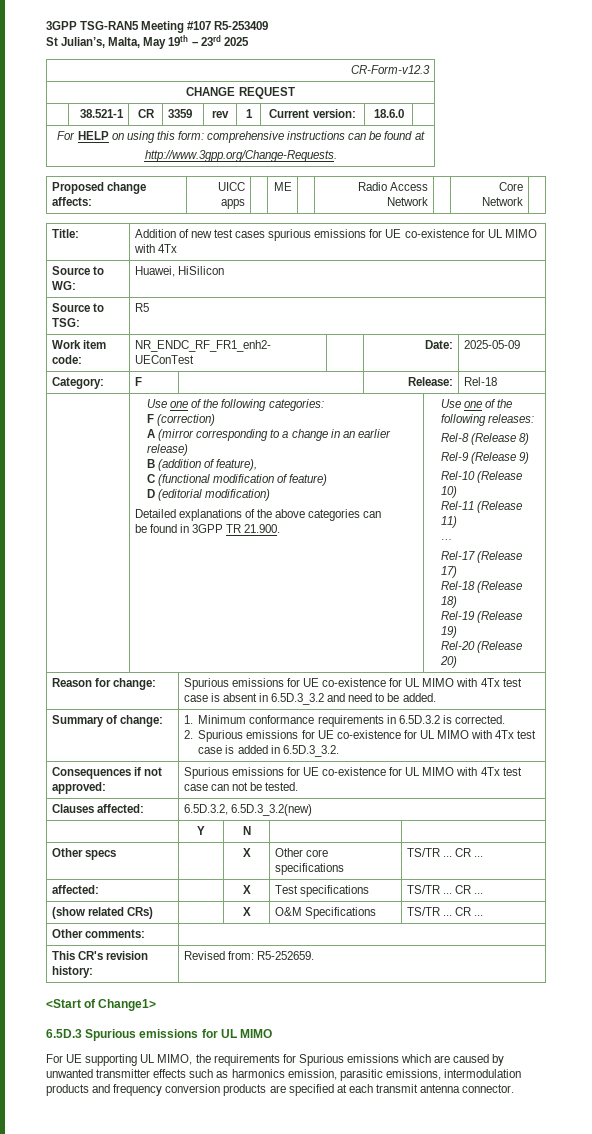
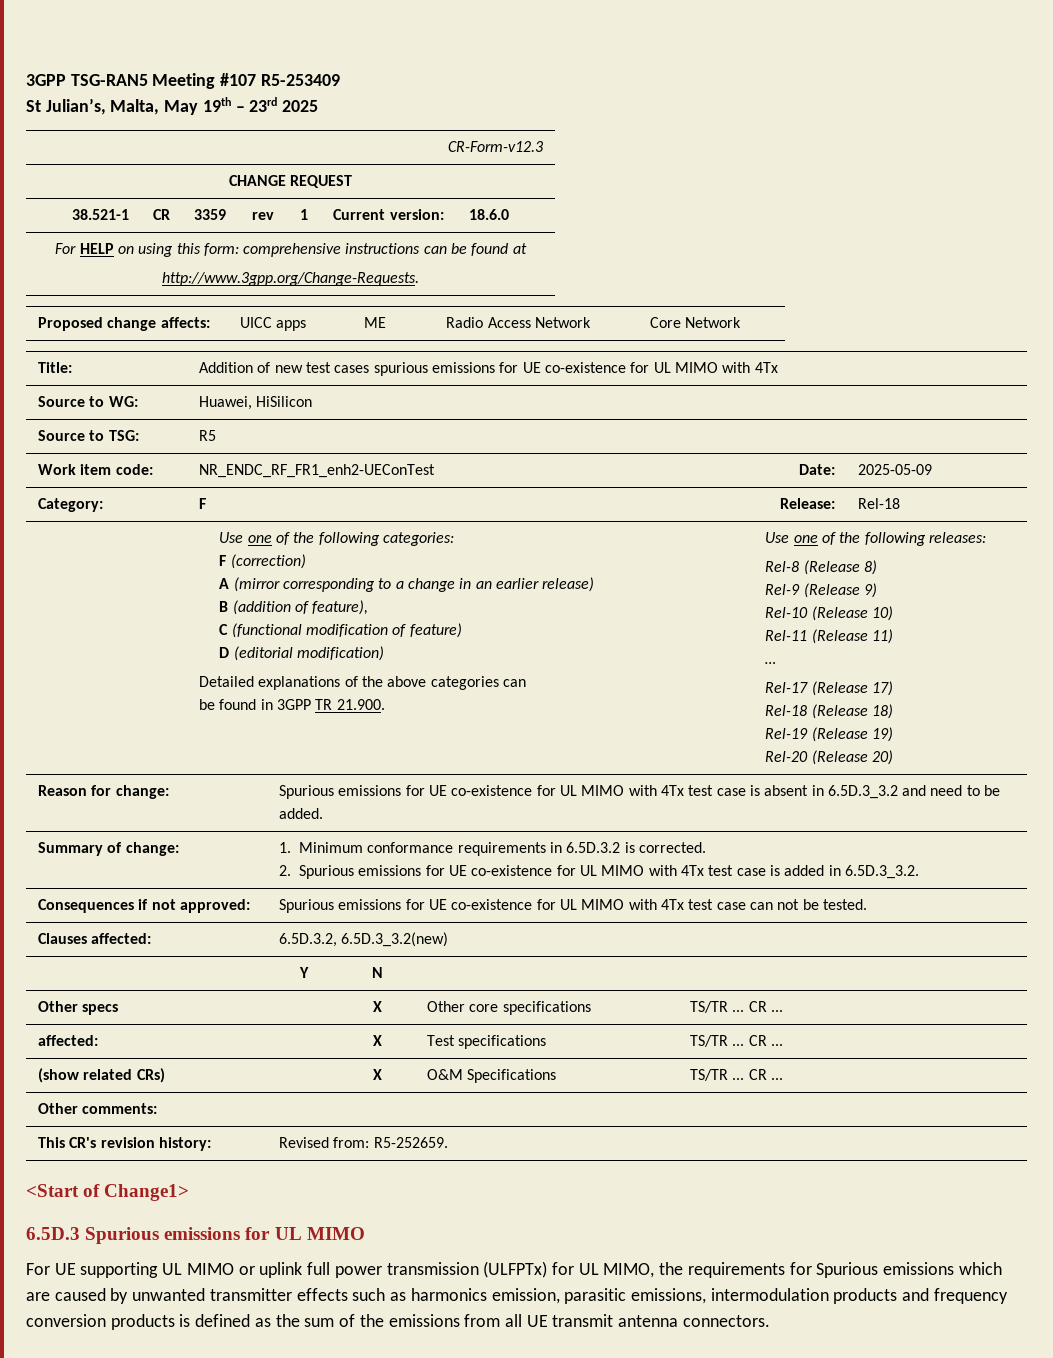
(156, 1058) none -> [186,1261,599,1278] MIMO or uplink full power transmission (ULFPTx) for UL
[269,1084,373,1096] are specified at each -> [179,1314,548,1327] is defined as the sum of the emissions from all UE
[462,1084,515,1093] connector. -> [682,1315,770,1327] connectors.

